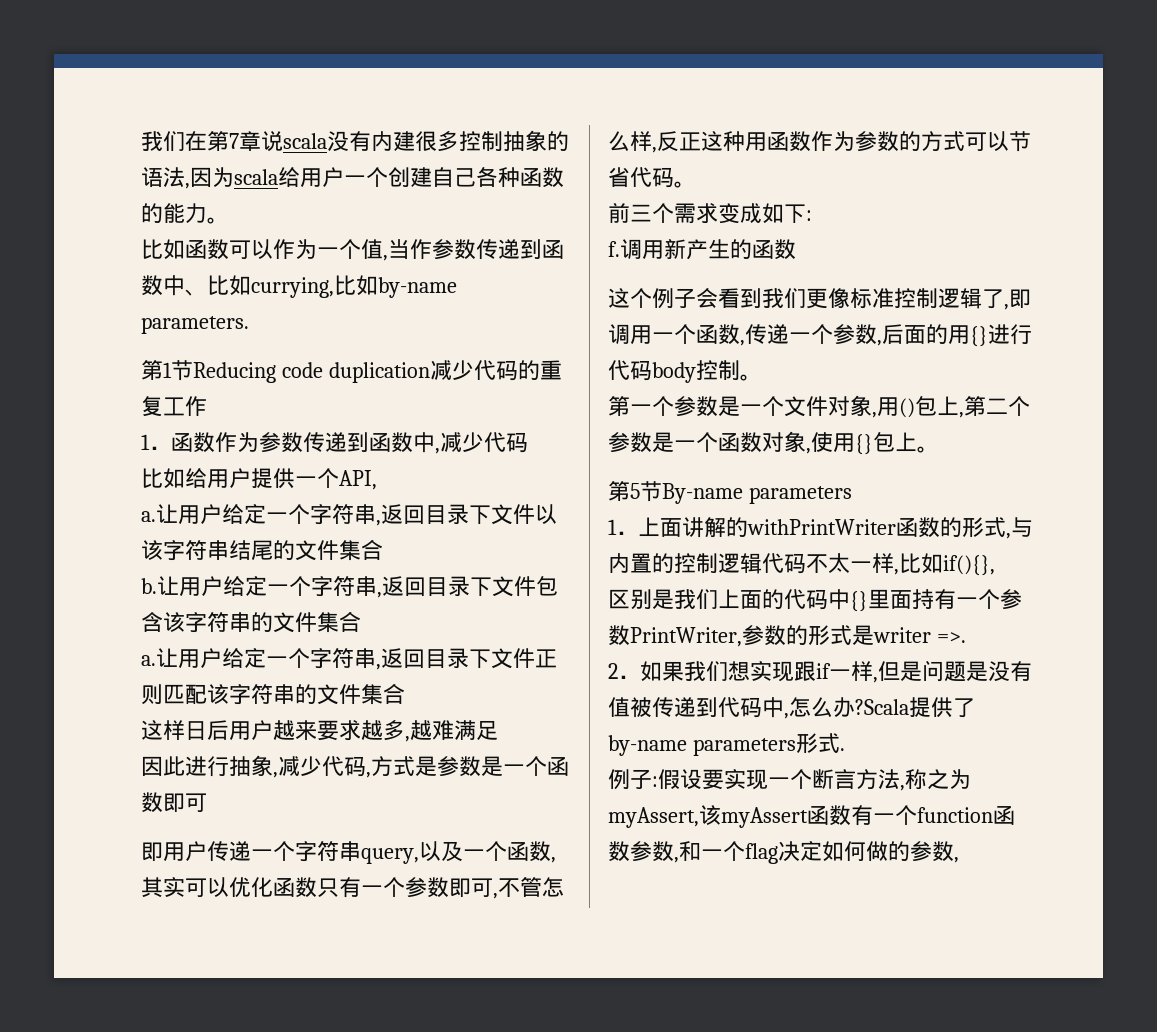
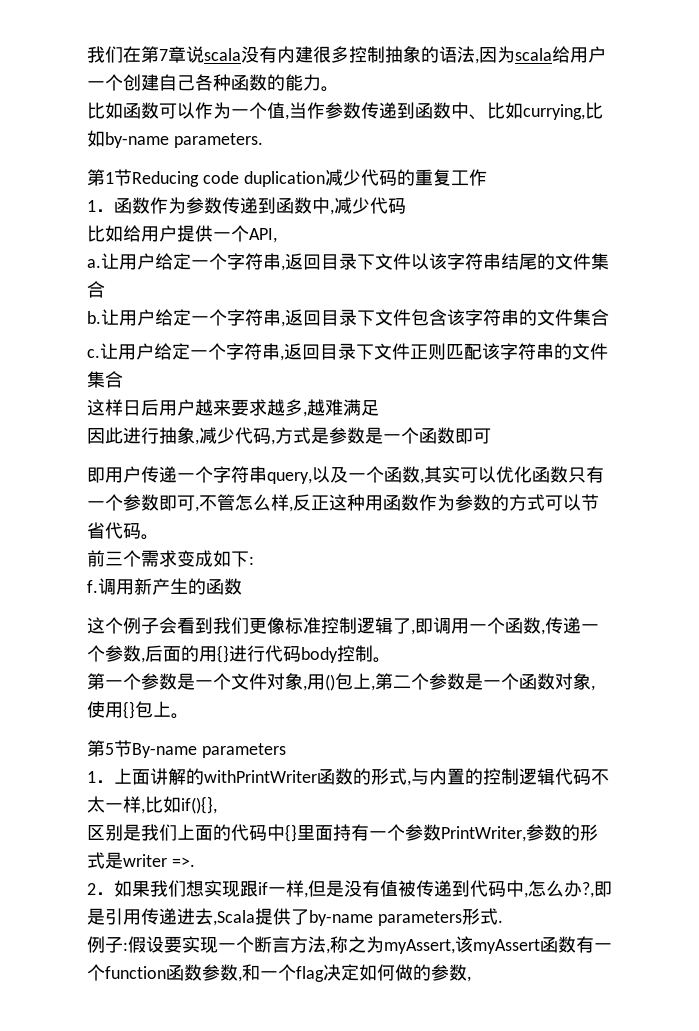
[141,655,156,666] a. -> [87,349,100,358] c.
[922,660,988,682] 问题是 -> (344, 888) none
[855,699,909,715] ?Scala -> [582,881,612,898] [87,908,255,926] ?,即是引用传递进去,Scala

